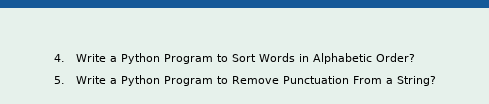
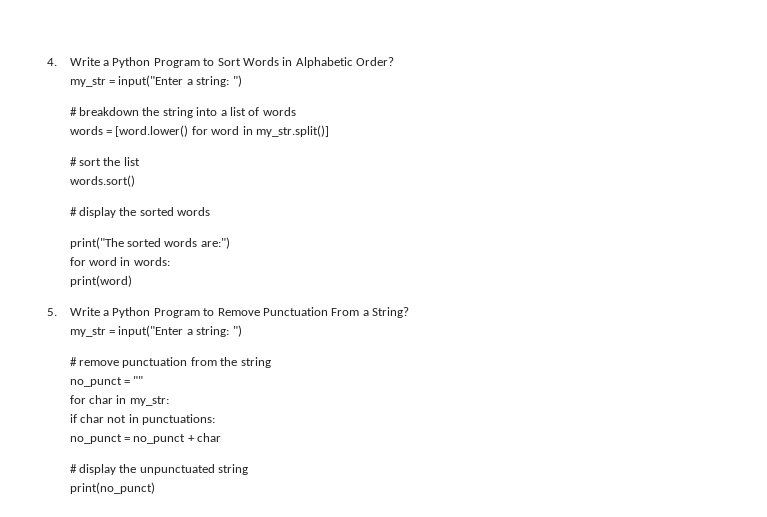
(415, 57) none -> [69,75,242,87] [69,107,296,118] [69,125,329,137] [69,157,140,166] [69,175,135,187] [69,207,211,218] [69,237,230,249] [69,257,170,266] [69,275,132,287] // my_str = input("Enter a string: ") // # breakdown the string into a list of words // words = [word.lower() for word in my_str.split()] // # sort the list // words.sort() // # display the sorted words // print("The sorted words are:") // for word in words: // print(word)
(436, 81) none -> [69,325,242,337] [69,357,271,368] [69,376,144,387] [69,395,169,406] [69,414,216,425] [69,433,222,444] [69,464,249,475] [69,482,155,494] // my_str = input("Enter a string: ") // # remove punctuation from the string // no_punct = "" // for char in my_str: // if char not in punctuations: // no_punct = no_punct + char // # display the unpunctuated string // print(no_punct)

